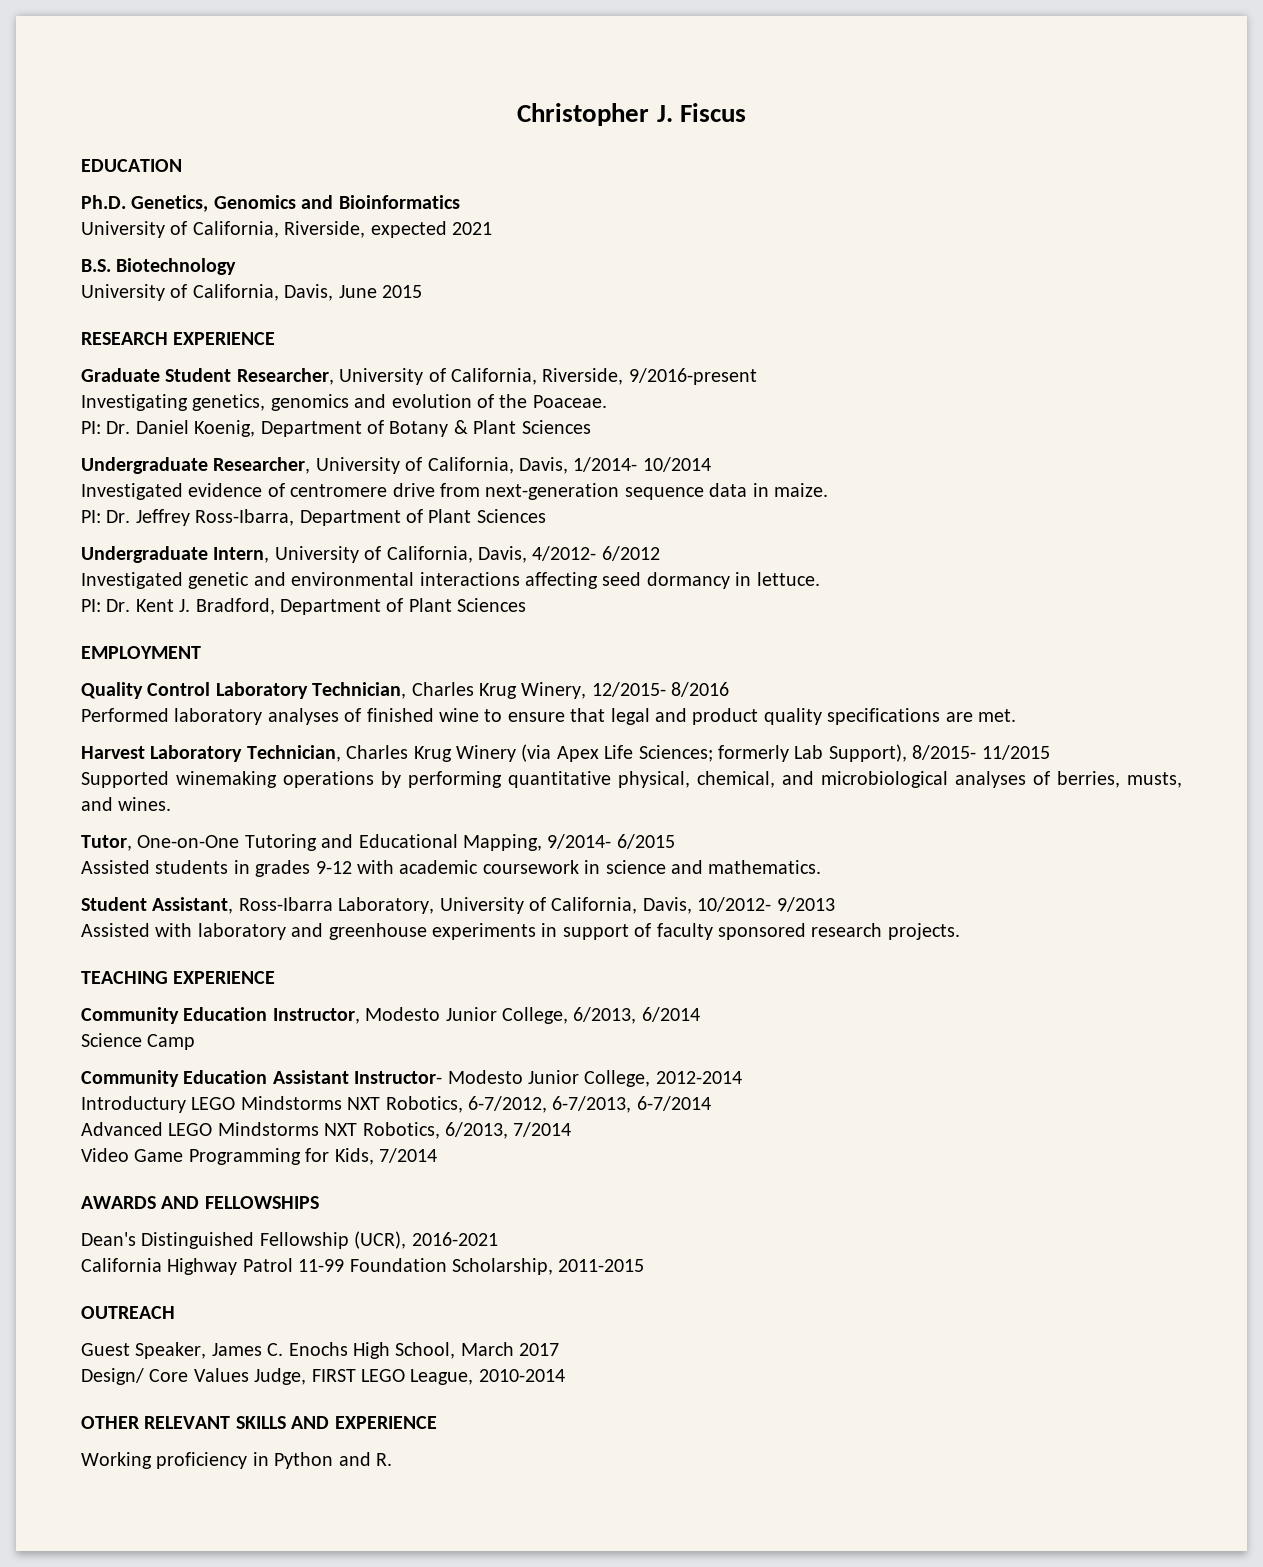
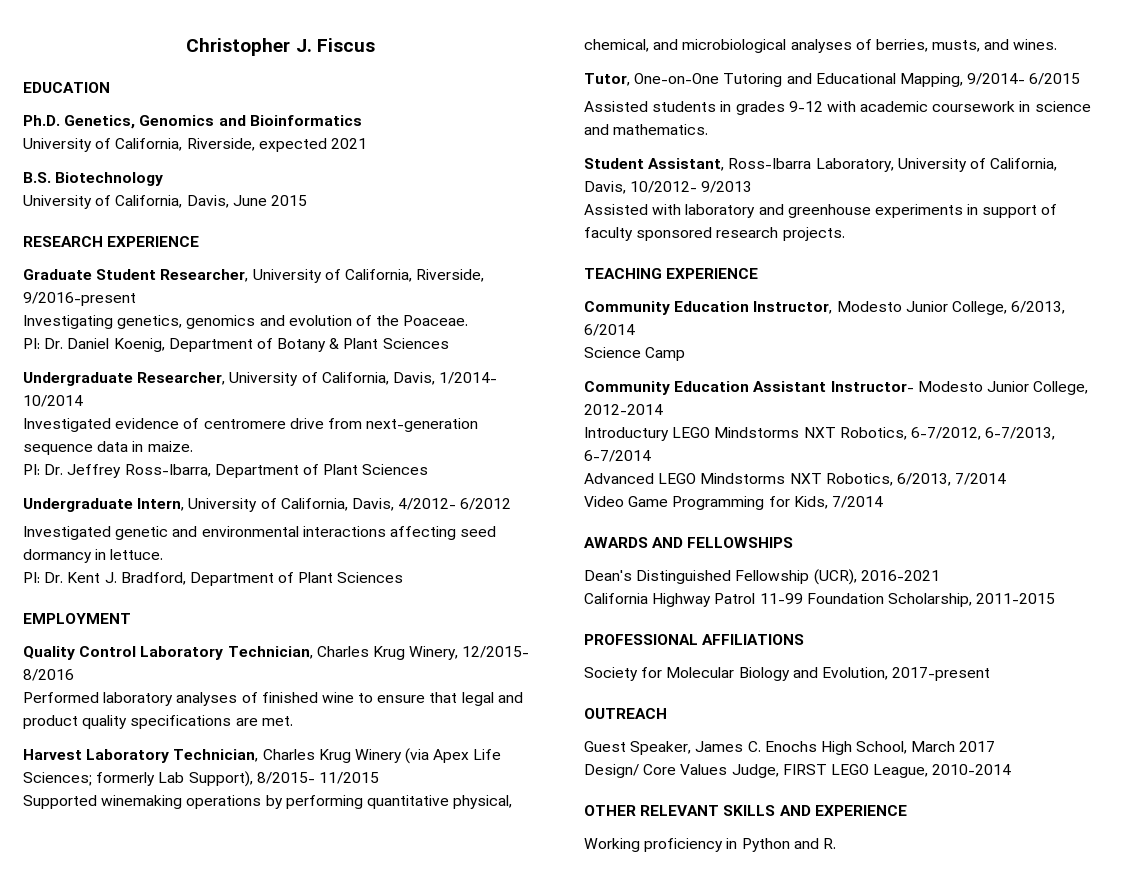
(645, 1265) none -> [584,634,805,645] [584,667,991,681] // PROFESSIONAL AFFILIATIONS // Society for Molecular Biology and Evolution, 2017-present

